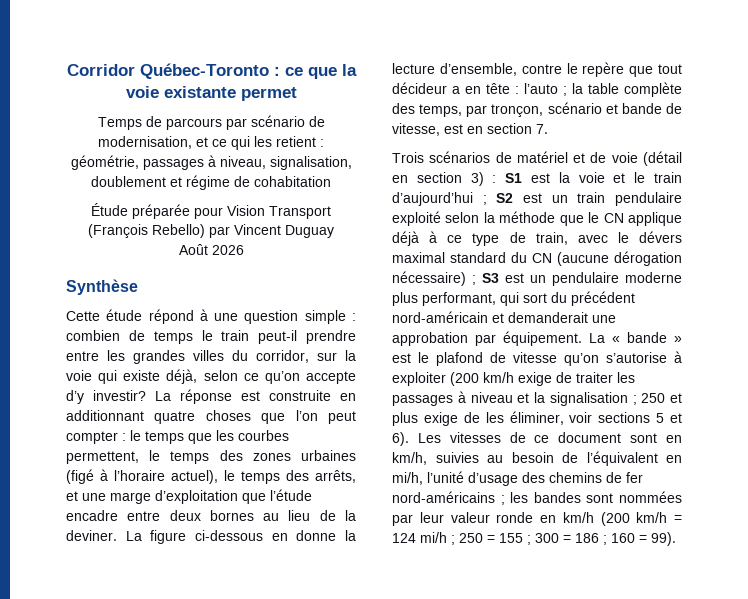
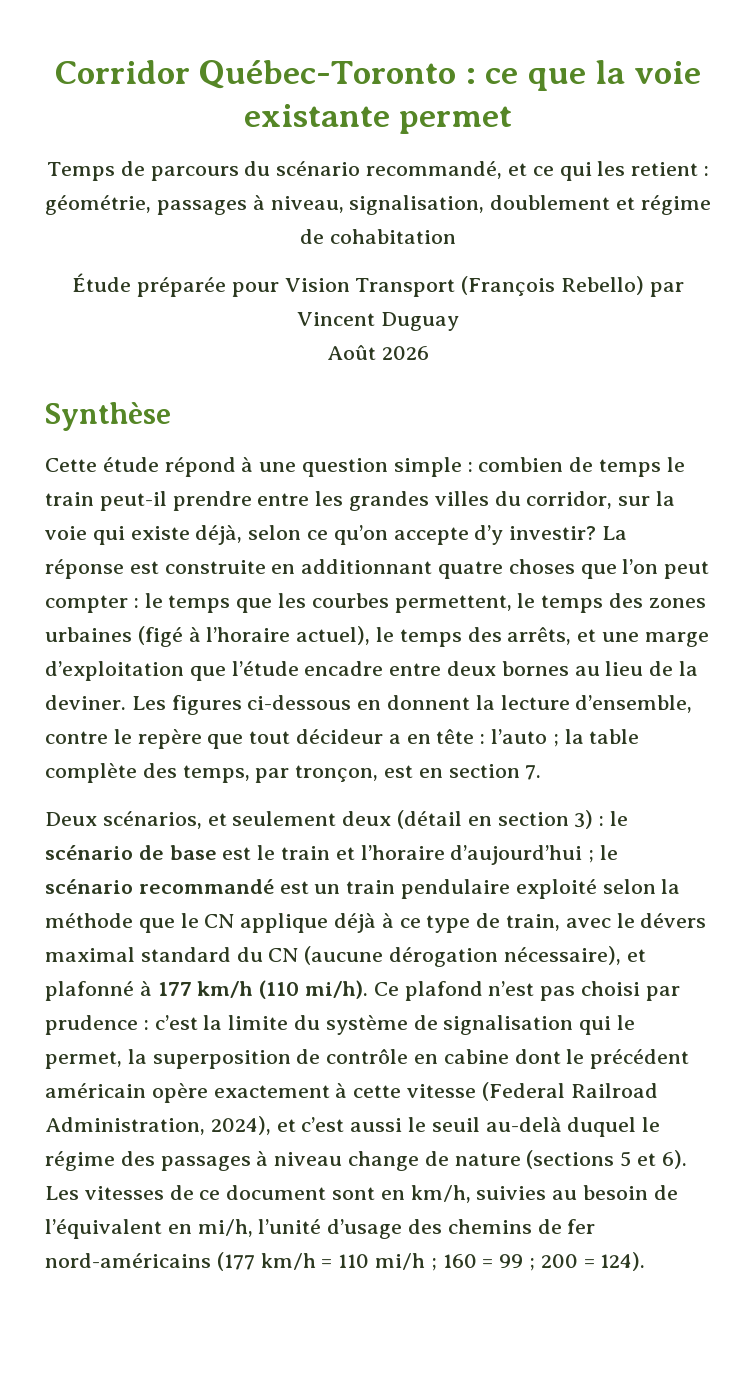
[225,115,325,130] [98,136,192,149] par scénario de modernisation, -> [244,161,503,179] du scénario recommandé,
[125,530,187,544] La figure -> [131,695,242,715] Les figures
[296,530,337,541] donne -> [387,695,471,710] donnent
[547,102,682,114] [392,123,440,136] scénario et bande de vitesse, -> (379, 773) none
[392,151,638,163] Trois scénarios de matériel et de voie -> [45,811,392,829] Deux scénarios, et seulement deux
[505,172,682,183] [392,192,514,206] S1 est la voie et le train d’aujourd’hui ; S2 -> [610,811,629,826] [45,845,619,865] [45,879,274,894] le scénario de base est le train et l’horaire d’aujourd’hui ; le scénario recommandé
[392,271,682,286] [392,291,635,306] [392,311,616,323] [392,331,682,346] [392,351,682,366] [392,372,635,386] [392,391,682,406] [392,411,651,426] nécessaire) ; S3 est un pendulaire moderne plus performant, qui sort du précédent nord-américain et demanderait une approbation par équipement. La « bande » est le plafond de vitesse qu’on s’autorise à exploiter (200 km/h exige de traiter les passages à niveau et la signalisation ; 250 et plus exige de les éliminer, voir sections -> [503,946,646,965] [45,980,680,1001] [45,1015,636,1035] [45,1049,690,1069] [45,1082,658,1103] [45,1116,661,1137] [45,1150,615,1171] nécessaire), et plafonné à 177 km/h (110 mi/h). Ce plafond n’est pas choisi par prudence : c’est la limite du système de signalisation qui le permet, la superposition de contrôle en cabine dont le précédent américain opère exactement à cette vitesse (Federal Railroad Administration, 2024), et c’est aussi le seuil au-delà duquel le régime des passages à niveau change de nature (sections
[500,491,682,505] [392,512,630,526] ; les bandes sont nommées par leur valeur ronde en km/h (200 -> [216,1252,255,1271] (177
[392,533,416,543] 124 -> [338,1254,370,1268] 110
[459,532,676,546] 250 = 155 ; 300 = 186 ; 160 = 99). -> [442,1252,646,1271] 160 = 99 ; 200 = 124).

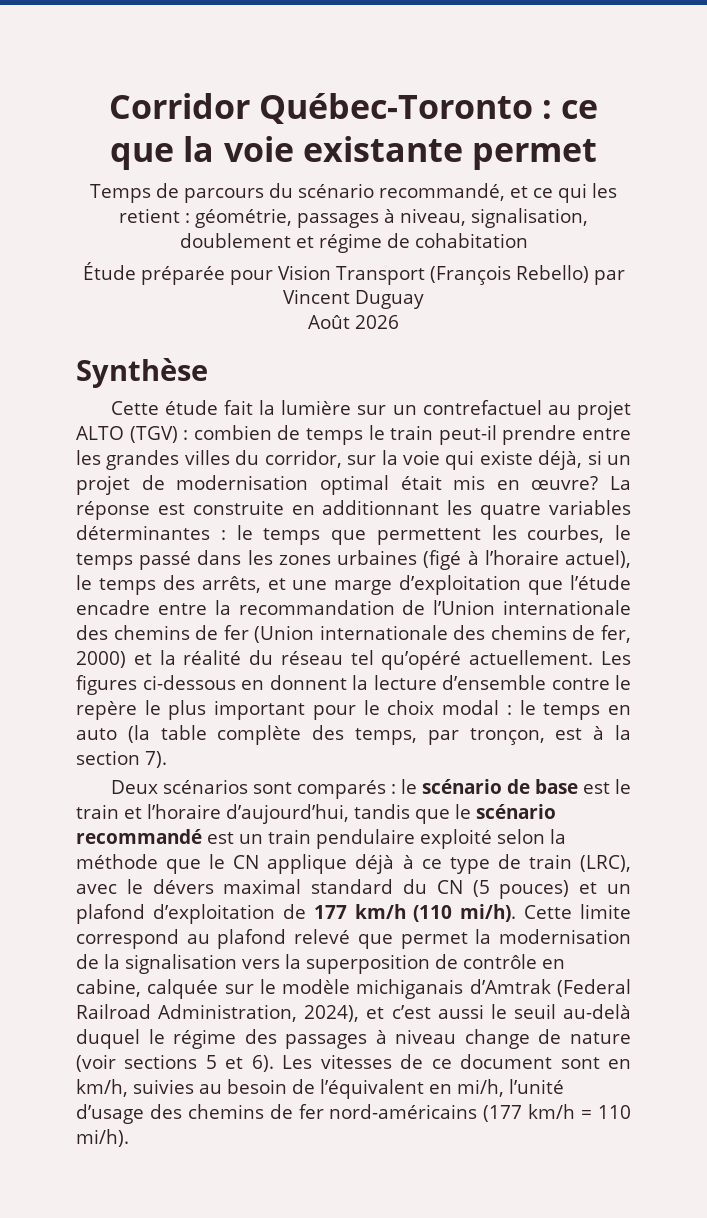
[164,457,462,477] répond à une question simple -> [224,400,631,420] [76,426,178,443] fait la lumière sur un contrefactuel au projet ALTO (TGV)
[248,525,597,545] selon ce qu’on accepte d’y investir? -> [587,450,632,465] [76,475,599,495] si un projet de modernisation optimal était mis en œuvre?
[438,559,710,579] [45,593,644,613] quatre choses que l’on peut compter : le temps que les courbes permettent, le temps des -> [447,500,631,520] [76,525,631,545] [76,550,273,570] les quatre variables déterminantes : le temps que permettent les courbes, le temps passé dans les
[447,661,699,676] [45,695,126,710] deux bornes au lieu de la deviner. -> [214,600,631,615] [76,625,631,643] [76,650,594,670] la recommandation de l’Union internationale des chemins de fer (Union internationale des chemins de fer, 2000) et la réalité du réseau tel qu’opéré actuellement.
[575,695,693,713] d’ensemble, -> [442,675,546,690] d’ensemble
[207,729,584,749] que tout décideur a en tête : l’auto ; la -> [144,700,632,720] [76,725,150,743] le plus important pour le choix modal : le temps en auto (la
[418,764,542,780] [45,810,594,829] en section 7. // Deux scénarios, et seulement deux (détail en section 3) -> [593,725,631,740] [76,750,167,768] [110,779,386,799] à la section 7). // Deux scénarios sont comparés
[450,845,595,865] d’aujourd’hui ; -> [226,804,450,824] d’aujourd’hui, tandis que
[506,914,561,931] train, -> [528,854,631,872] train (LRC),
[304,946,646,967] [45,980,680,1001] [45,1015,636,1035] [45,1051,122,1069] (aucune dérogation nécessaire), et plafonné à 177 km/h (110 mi/h). Ce plafond n’est pas choisi par prudence : c’est la limite du système de signalisation qui le permet, -> [472,880,631,899] [76,904,631,924] [76,929,631,949] [76,954,280,974] (5 pouces) et un plafond d’exploitation de 177 km/h (110 mi/h). Cette limite correspond au plafond relevé que permet la modernisation de la signalisation vers
[443,1049,690,1069] [45,1083,477,1103] cabine dont le précédent américain opère exactement à cette vitesse -> [76,979,551,999] cabine, calquée sur le modèle michiganais d’Amtrak
[526,1150,615,1169] (sections -> [76,1054,198,1072] (voir sections
[375,1252,646,1271] mi/h ; 160 = 99 ; 200 = 124). -> [76,1129,129,1147] mi/h).

